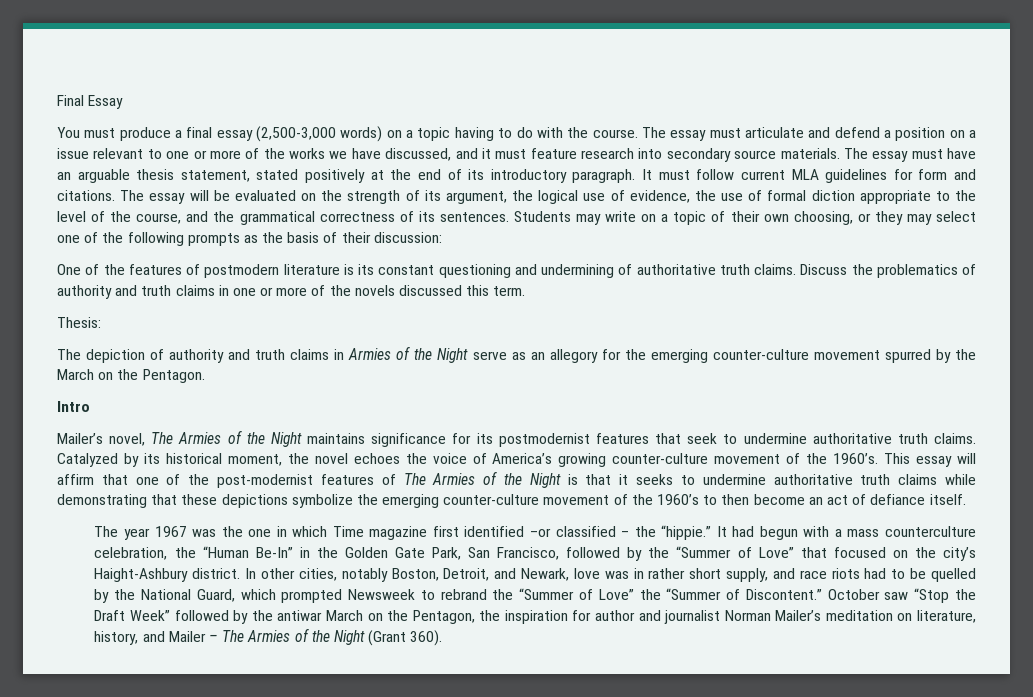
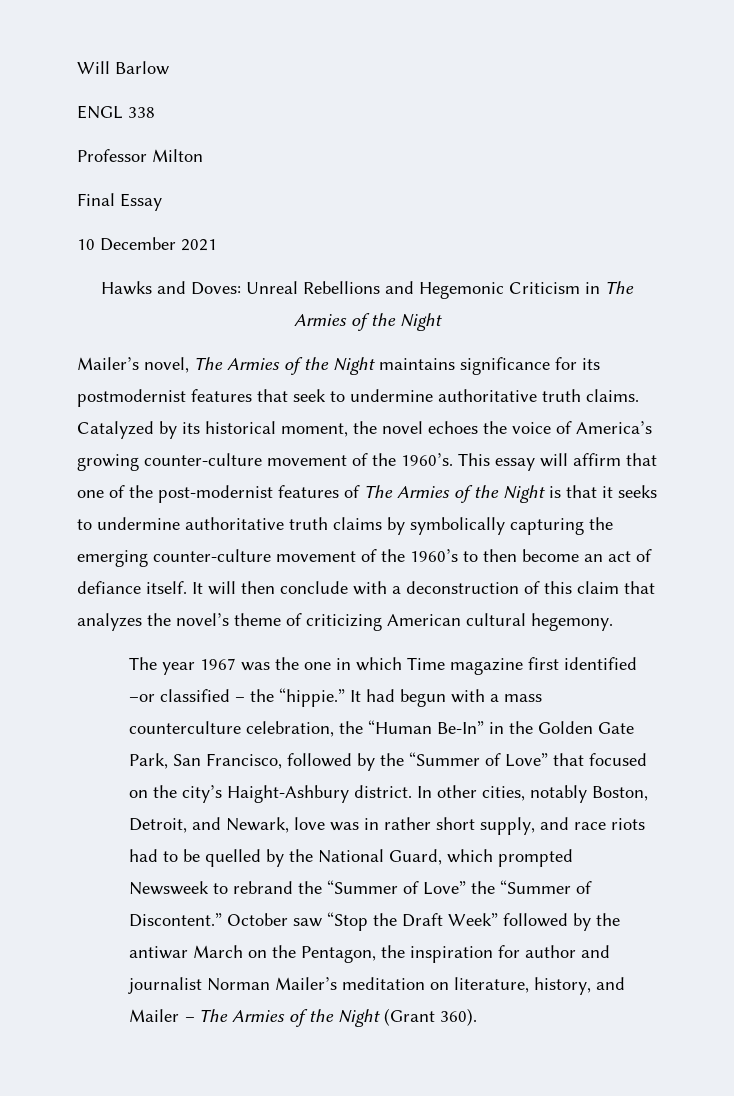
[57,95,124,109] [57,126,976,142] [57,148,976,162] [57,169,976,183] [57,190,976,204] [57,211,977,225] [57,232,442,246] [57,264,976,278] [57,285,526,299] [57,317,101,328] [57,346,977,363] [57,369,205,383] [57,401,90,412] Final Essay // You must produce a final essay (2,500-3,000 words) on a topic having to do with the course. The essay must articulate and defend a position on a issue relevant to one or more of the works we have discussed, and it must feature research into secondary source materials. The essay must have an arguable thesis statement, stated positively at the end of its introductory paragraph. It must follow current MLA guidelines for form and citations. The essay will be evaluated on the strength of its argument, the logical use of evidence, the use of formal diction appropriate to the level of the course, and the grammatical correctness of its sentences. Students may write on a topic of their own choosing, or they may select one of the following prompts as the basis of their discussion: // One of the features of postmodern literature is its constant questioning and undermining of authoritative truth claims. Discuss the problematics of authority and truth claims in one or more of the novels discussed this term. // Thesis: // The depiction of authority and truth claims in Armies of the Night serve as an allegory for the emerging counter-culture movement spurred by the March on the Pentagon. // Intro -> [77,61,169,75] [77,105,155,119] [77,149,203,162] [77,193,162,211] [77,237,217,251] [101,281,634,299] [293,313,442,331] Will Barlow // ENGL 338 // Professor Milton // Final Essay // 10 December 2021 // Hawks and Doves: Unreal Rebellions and Hegemonic Criticism in The Armies of the Night
[945,474,977,485] [57,494,353,508] while demonstrating that these depictions symbolize -> [387,517,584,535] by symbolically capturing
(966, 499) none -> [192,581,655,595] [77,613,613,631] It will then conclude with a deconstruction of this claim that analyzes the novel’s theme of criticizing American cultural hegemony.

